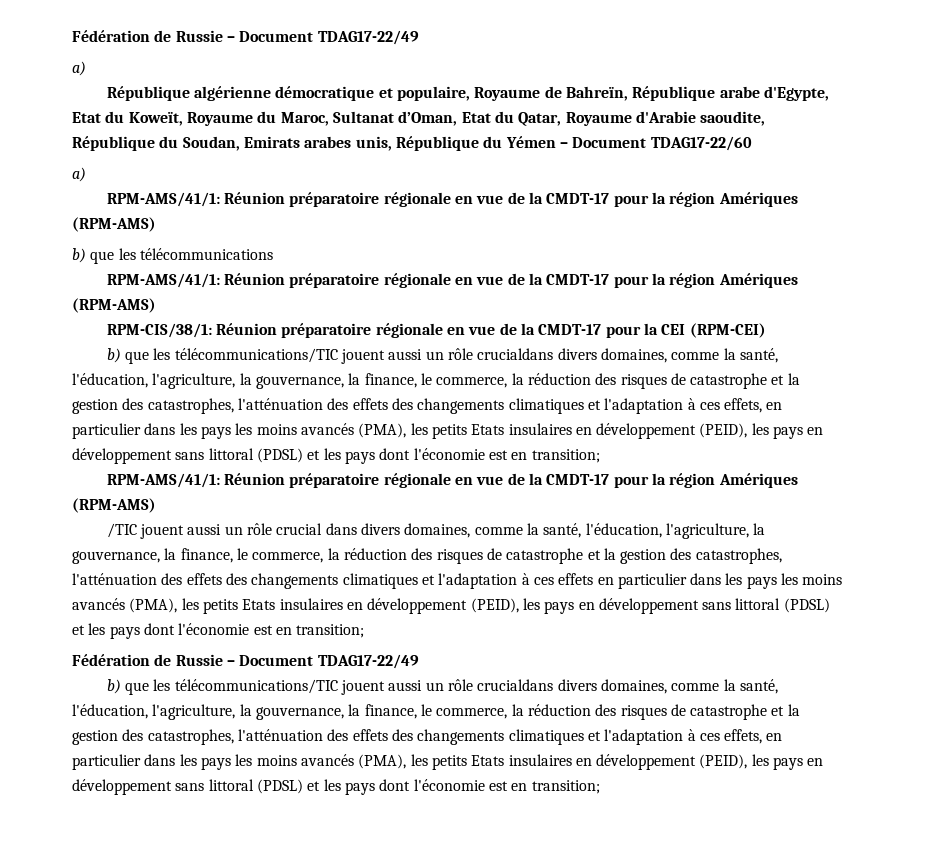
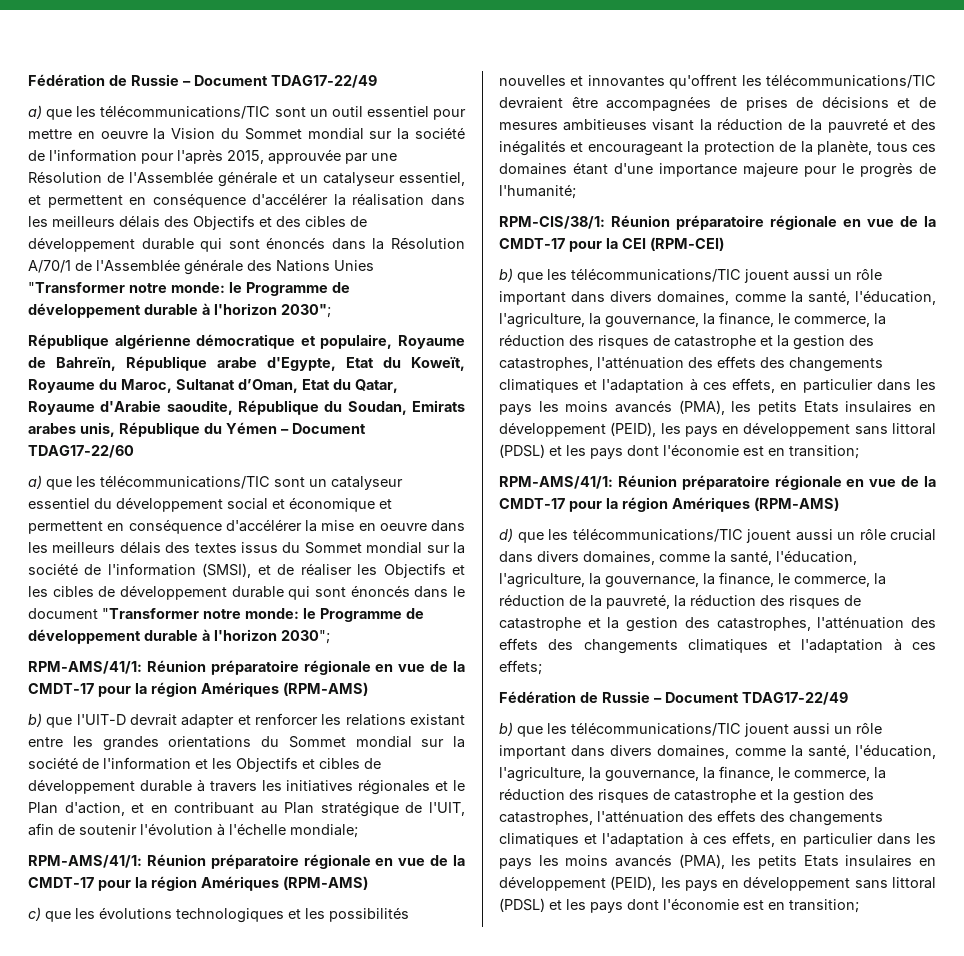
(86, 68) none -> [46,105,466,120] [28,127,466,140] [28,149,397,164] [28,171,465,187] [28,193,465,208] [28,215,367,230] [28,237,465,252] [28,259,374,275] [28,282,350,296] [28,303,331,318] que les télécommunications/TIC sont un outil essentiel pour mettre en oeuvre la Vision du Sommet mondial sur la société de l'information pour l'après 2015, approuvée par une Résolution de l'Assemblée générale et un catalyseur essentiel, et permettent en conséquence d'accélérer la réalisation dans les meilleurs délais des Objectifs et des cibles de développement durable qui sont énoncés dans la Résolution A/70/1 de l'Assemblée générale des Nations Unies "Transformer notre monde: le Programme de développement durable à l'horizon 2030";
(86, 174) none -> [46,475,403,490] [28,497,392,512] [28,519,465,534] [28,541,465,554] [28,563,466,578] [28,585,466,600] [28,608,424,622] [28,629,330,644] que les télécommunications/TIC sont un catalyseur essentiel du développement social et économique et permettent en conséquence d'accélérer la mise en oeuvre dans les meilleurs délais des textes issus du Sommet mondial sur la société de l'information (SMSI), et de réaliser les Objectifs et les cibles de développement durable qui sont énoncés dans le document "Transformer notre monde: le Programme de développement durable à l'horizon 2030";
[118,248,273,260] les télécommunications -> [76,713,465,728] [28,736,465,751] [28,757,381,772] [28,779,465,795] [28,801,465,817] [28,823,358,838] l'UIT-D devrait adapter et renforcer les relations existant entre les grandes orientations du Sommet mondial sur la société de l'information et les Objectifs et cibles de développement durable à travers les initiatives régionales et le Plan d'action, et en contribuant au Plan stratégique de l'UIT, afin de soutenir l'évolution à l'échelle mondiale;
(156, 305) none -> [28,907,409,923] [499,74,936,89] [499,96,936,112] [499,118,936,133] [499,140,937,156] [499,162,936,178] [499,184,576,199] // c) que les évolutions technologiques et les possibilités nouvelles et innovantes qu'offrent les télécommunications/TIC devraient être accompagnées de prises de décisions et de mesures ambitieuses visant la réduction de la pauvreté et des inégalités et encourageant la protection de la planète, tous ces domaines étant d'une importance majeure pour le progrès de l'humanité;
[477,348,554,360] crucialdans -> [499,291,606,305] important dans
[106,523,137,538] /TIC -> [499,528,743,543] d) que les télécommunications/TIC
(407, 554) none -> [569,594,756,609] de la pauvreté, la réduction
[558,573,843,589] [72,598,830,614] [72,623,365,639] effets en particulier dans les pays les moins avancés (PMA), les petits Etats insulaires en développement (PEID), les pays en développement sans littoral (PDSL) et les pays dont l'économie est en transition; -> [499,660,542,675] effets;
[477,679,554,691] crucialdans -> [499,745,606,759] important dans

